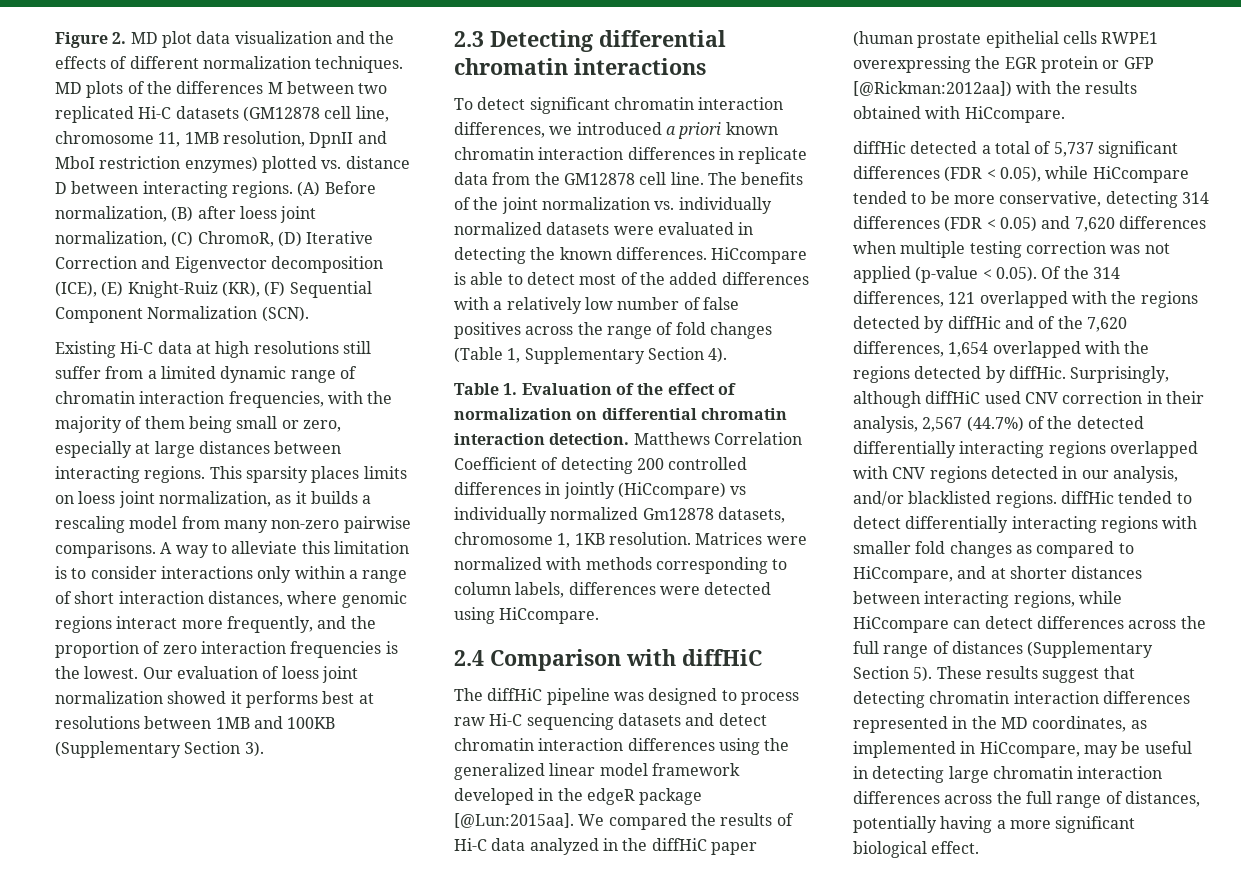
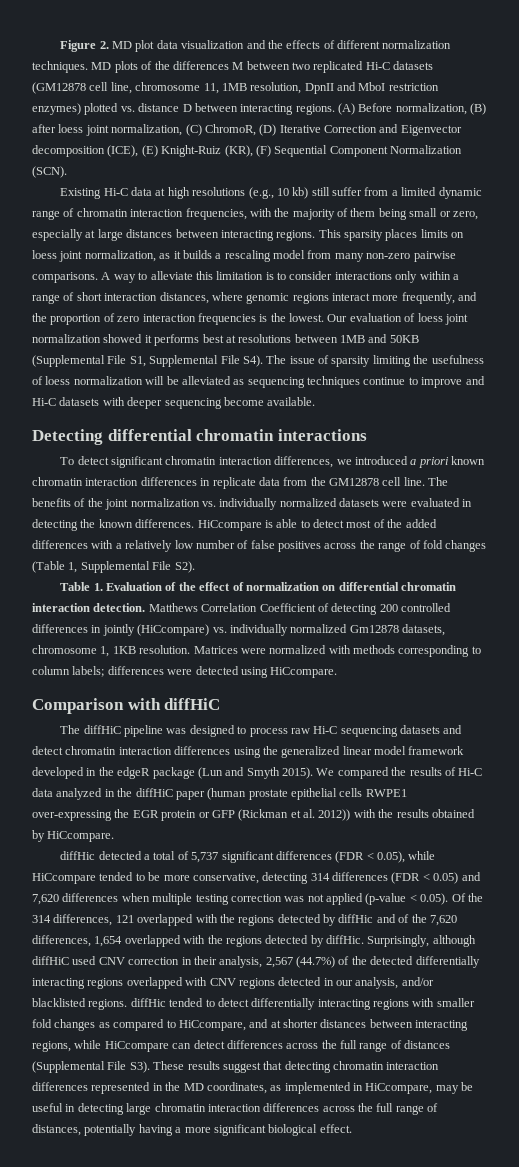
(339, 347) none -> [248,187,309,199] (e.g., 10 kb)
[287,717,336,729] [55,741,264,758] [454,31,484,47] 100KB (Supplementary Section 3). // 2.3 -> [389,335,419,343] [32,355,484,367] [32,376,485,388] [32,397,316,409] 50KB (Supplemental File S1, Supplemental File S4). The issue of sparsity limiting the usefulness of loess normalization will be alleviated as sequencing techniques continue to improve and Hi-C datasets with deeper sequencing become available. //
[524,347,728,364] Supplementary Section 4). -> [80,561,195,573] Supplemental File S2).
[730,486,747,495] vs -> [212,627,227,633] vs.
[515,582,565,598] labels, -> [72,666,105,677] labels;
[454,650,484,666] 2.4 -> (338, 672) none
[454,813,574,828] [@Lun:2015aa]. -> [197,767,313,779] (Lun and Smyth 2015).
[853,56,971,73] overexpressing -> [32,810,112,821] over-expressing
[853,81,1012,97] [@Rickman:2012aa]) -> [238,809,351,821] (Rickman et al. 2012))
[925,106,961,119] with -> [32,830,45,842] by
[1027,641,1154,658] [853,666,933,682] (Supplementary Section 5). -> [32,1061,150,1073] (Supplemental File S3).

